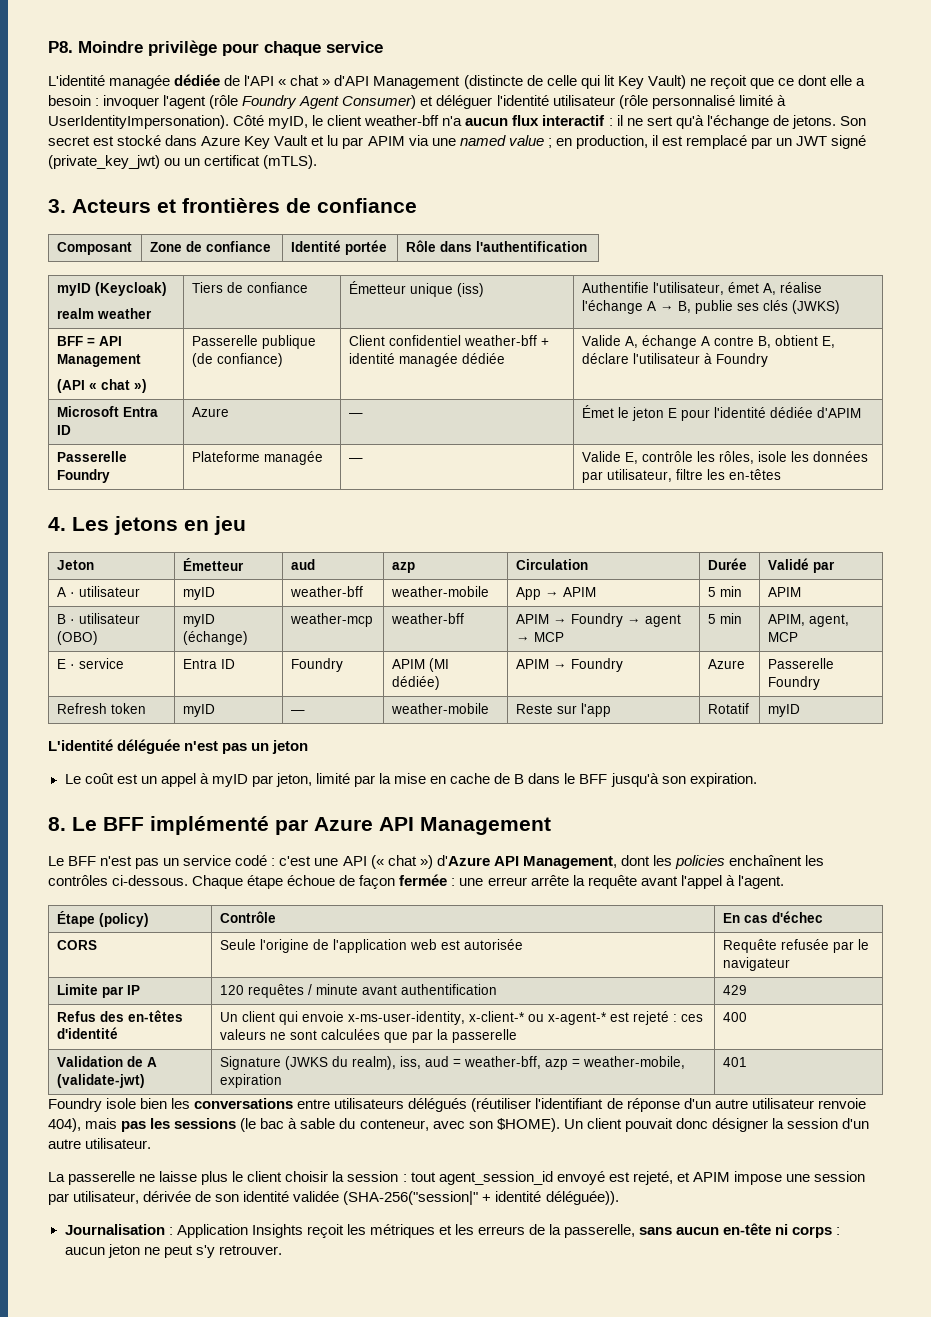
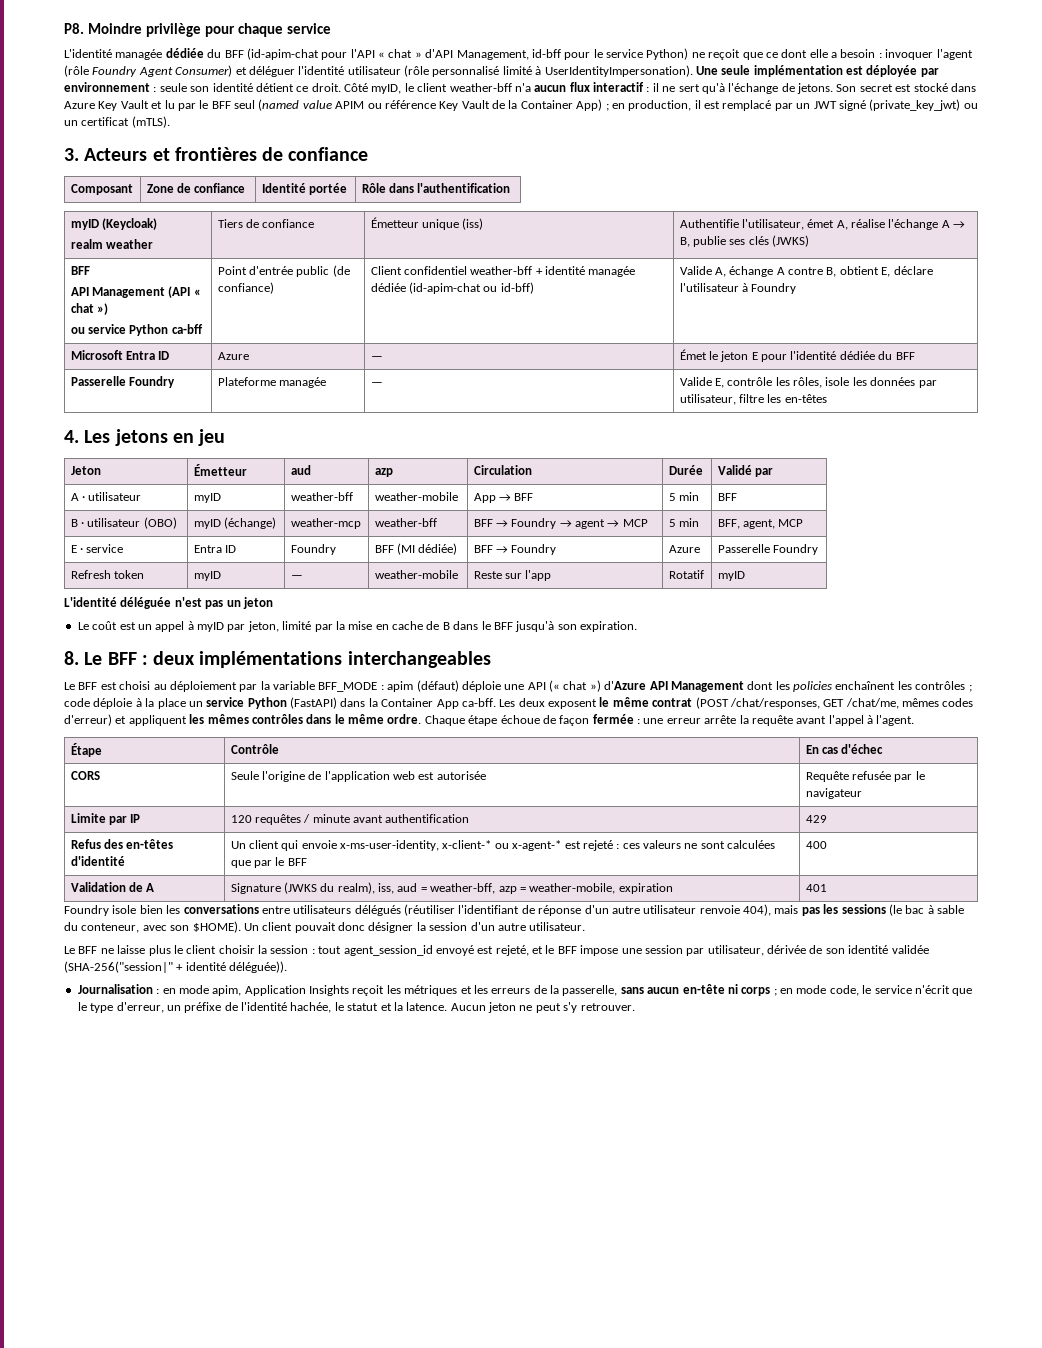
[224,75,241,86] de -> [207,48,348,60] du BFF (id-apim-chat pour
[373,75,686,89] Management (distincte de celle qui lit Key Vault) -> [456,48,689,60] Management, id-bff pour le service Python)
(229, 122) none -> [695,65,939,77] [64,82,341,92] Une seule implémentation est déployée par environnement : seule son identité détient ce droit.
[367,135,544,146] APIM via une named value -> [199,99,603,111] le BFF seul (named value APIM ou référence Key Vault de la Container App)
[86,336,122,346] [56,354,141,367] = API Management // -> [70,287,165,298] // API Management
[191,335,316,349] | Passerelle publique -> [70,324,203,336] [217,266,330,277] // ou service Python ca-bff | Point d'entrée public
(505, 358) none -> [408,282,534,294] (id-apim-chat ou id-bff)
[816,407,861,418] d'APIM -> [878,351,915,360] du BFF
[562,587,596,597] [707,586,742,597] [767,587,801,597] APIM | 5 min | APIM -> [514,493,534,501] [668,492,699,501] [717,493,737,501] BFF | 5 min | BFF
[515,614,549,624] APIM -> [473,519,493,527] BFF
[767,614,805,626] APIM, -> [717,519,740,529] BFF,
[391,659,425,669] APIM -> [374,545,394,553] BFF
[515,659,549,669] APIM -> [473,545,493,553] BFF
[150,816,551,835] [48,855,312,869] implémenté par Azure API Management // Le BFF n'est pas un service codé : c'est -> [141,651,491,668] [64,680,501,692] : deux implémentations interchangeables // Le BFF est choisi au déploiement par la variable BFF_MODE : apim (défaut) déploie
[522,856,617,869] Management, -> [670,681,744,692] Management
[112,875,189,886] ci-dessous. -> [968,685,972,692] [64,697,974,709] [64,714,422,726] ; code déploie à la place un service Python (FastAPI) dans la Container App ca-bff. Les deux exposent le même contrat (POST /chat/responses, GET /chat/me, mêmes codes d'erreur) et appliquent les mêmes contrôles dans le même ordre.
[98,913,149,927] (policy) -> (102, 750) none
[436,1029,517,1043] la passerelle -> [275,857,307,866] le BFF
[56,1074,145,1088] (validate-jwt) -> (155, 887) none
[48,1171,136,1185] La passerelle -> [64,946,98,954] Le BFF
[692,1172,730,1182] APIM -> [545,945,577,954] le BFF
(173, 1231) none -> [162,985,242,996] en mode apim,
[836,1227,841,1235] [64,1247,105,1255] : aucun -> [773,985,973,996] [77,1002,486,1013] ; en mode code, le service n'écrit que le type d'erreur, un préfixe de l'identité hachée, le statut et la latence. Aucun

